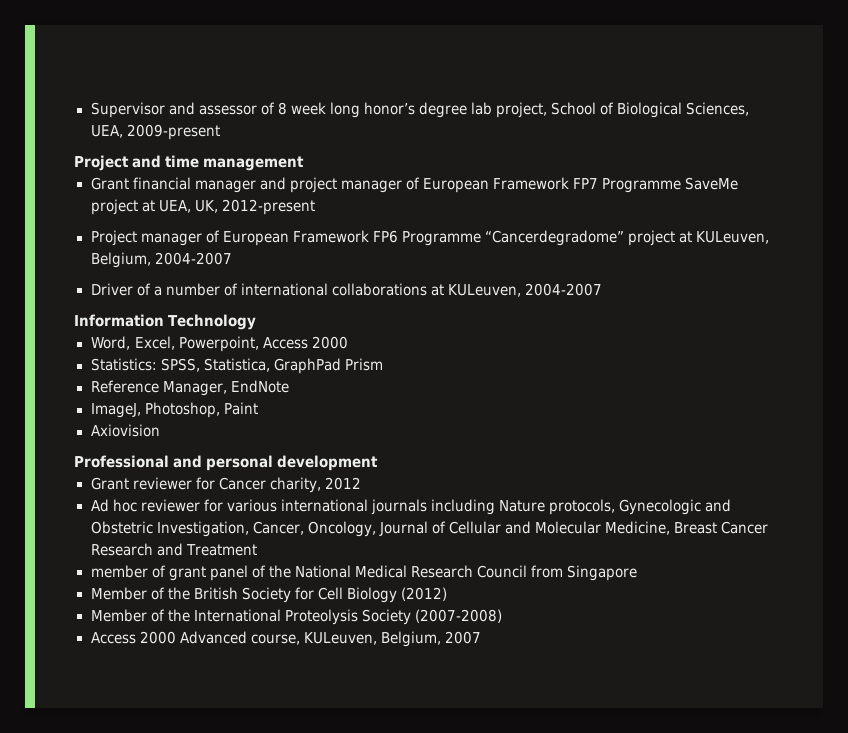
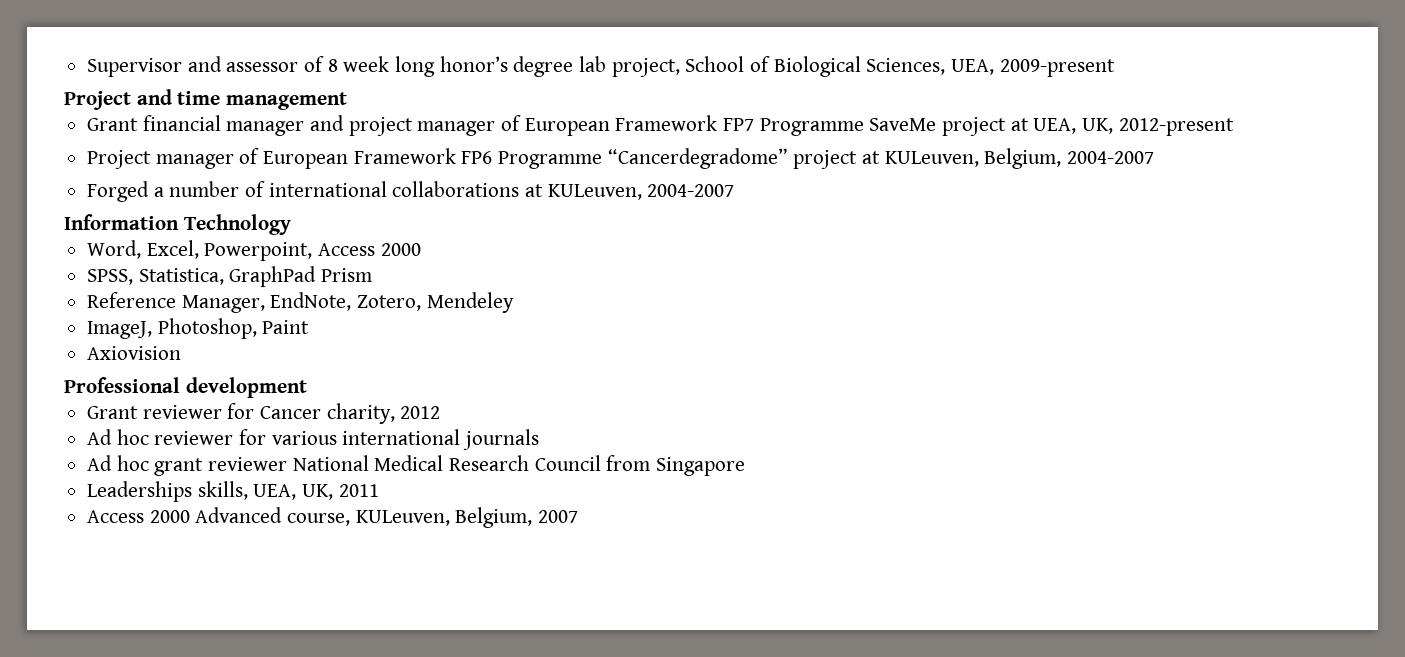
[90,283,151,296] Driver of -> [87,181,150,202] Forged
[90,358,157,371] Statistics: -> (421, 249) none
[230,380,289,393] EndNote -> [270,292,514,313] EndNote, Zotero, Mendeley
[173,455,274,471] and personal -> (180, 385) none
[430,499,732,515] [90,521,769,537] [90,543,257,556] [90,565,291,581] including Nature protocols, Gynecologic and Obstetric Investigation, Cancer, Oncology, Journal of Cellular and Molecular Medicine, Breast Cancer Research and Treatment // member of grant panel of the -> [87,455,288,476] // Ad hoc grant reviewer
[90,587,447,603] [90,609,502,625] Member of the British Society for Cell Biology (2012) // Member of the International Proteolysis Society (2007-2008) -> [87,481,379,502] Leaderships skills, UEA, UK, 2011

